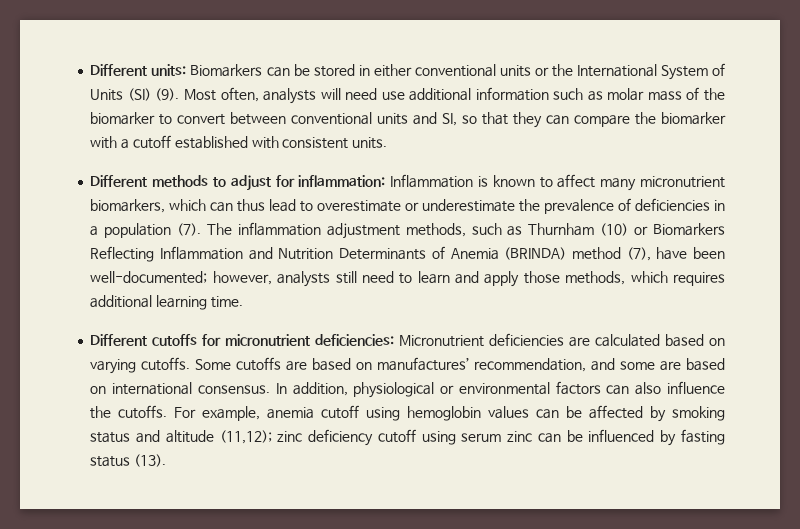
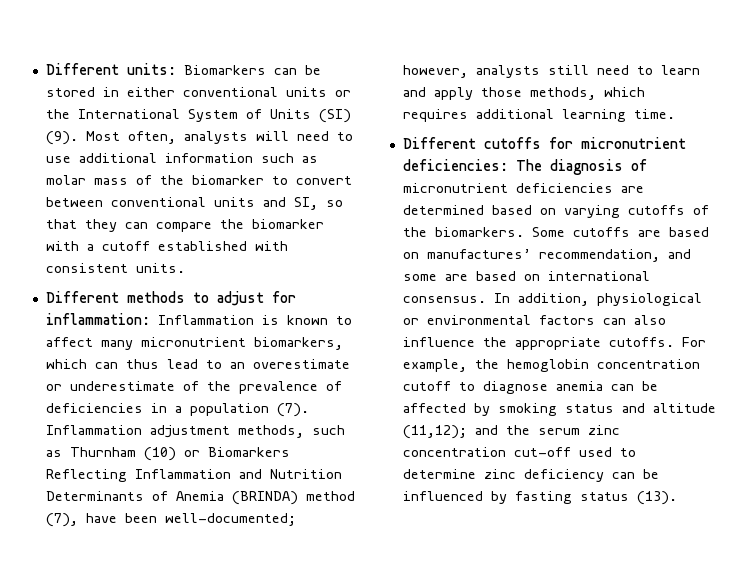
(378, 94) none -> [336,132,353,141] to
(314, 206) none -> [229,362,245,369] an
(516, 205) none -> [182,381,199,391] of
[207,222,321,236] The inflammation -> [45,425,142,435] Inflammation
[399,335,485,347] Micronutrient -> [515,159,647,175] [402,183,508,193] The diagnosis of micronutrient
[595,334,661,347] calculated -> [402,205,484,215] determined
[141,357,191,371] cutoffs. -> [627,205,709,215] [402,227,524,237] cutoffs of the biomarkers.
(112, 412) none -> [514,337,601,350] appropriate
[267,405,530,421] anemia cutoff using hemoglobin values -> [474,359,700,372] [402,381,603,394] the hemoglobin concentration cutoff to diagnose anemia
[277,429,533,446] zinc deficiency cutoff using serum zinc -> [474,425,620,435] [402,447,636,457] [402,469,604,482] and the serum zinc concentration cut-off used to determine zinc deficiency

